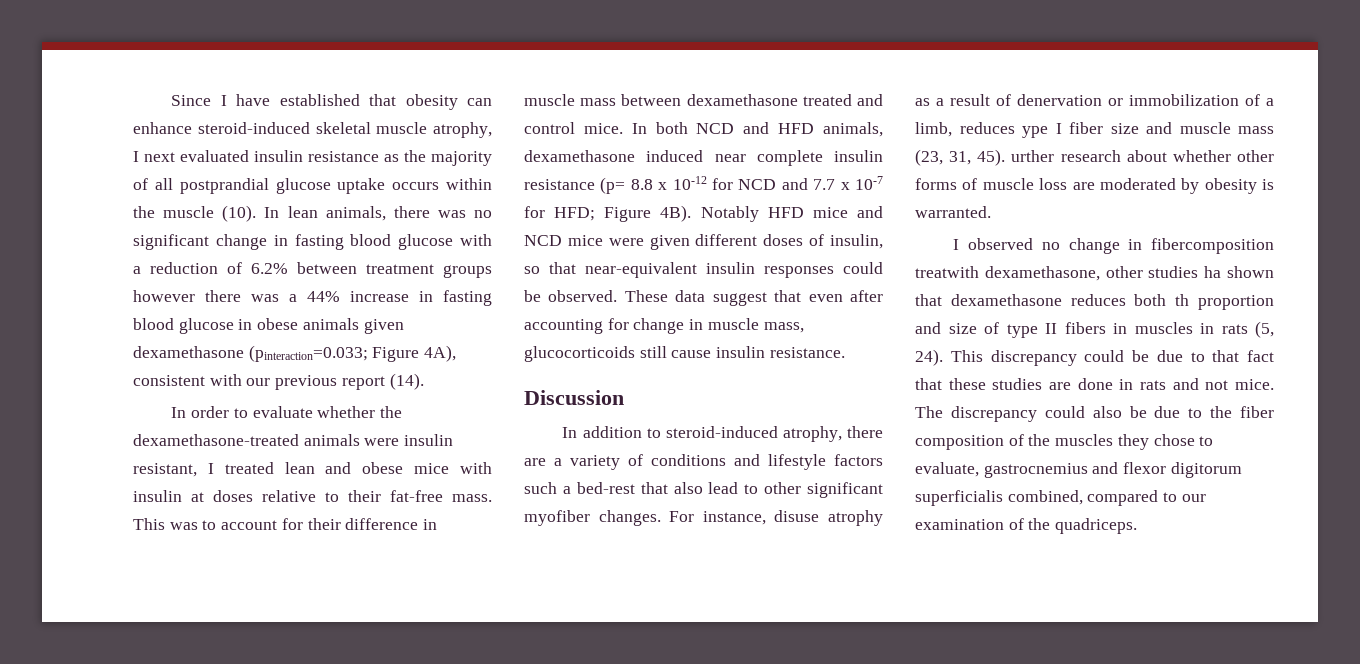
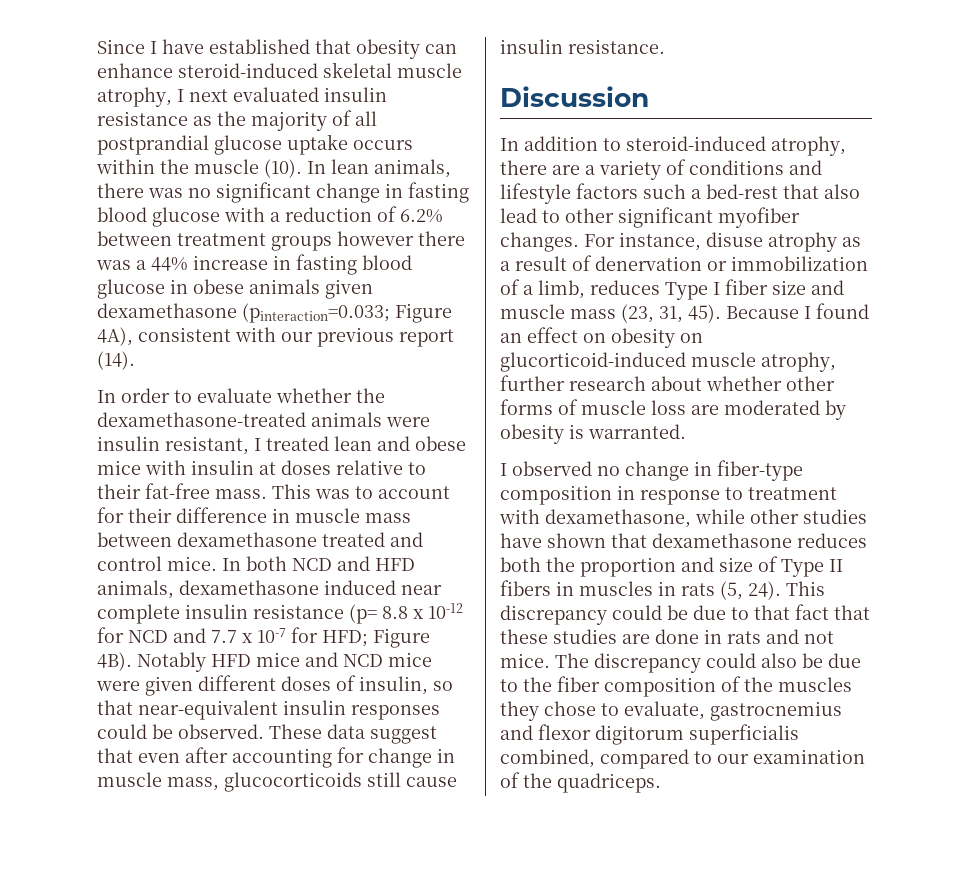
[1022,126,1048,138] ype -> [665,282,708,300] Type
[1011,150,1055,162] urther -> [726,303,869,319] [500,327,703,348] [500,352,836,372] [500,375,565,391] Because I found an effect on obesity on glucorticoid-induced muscle atrophy, further
[1151,238,1274,254] [915,266,1100,281] fibercomposition treatwith dexamethasone, -> [717,460,803,481] [500,485,837,505] [499,509,745,528] fiber-type composition in response to treatment with dexamethasone, while
[1204,266,1222,278] ha -> [500,533,542,548] have
[1175,294,1190,306] th -> [546,557,575,572] the
[1006,324,1038,338] type -> [781,559,824,577] Type

